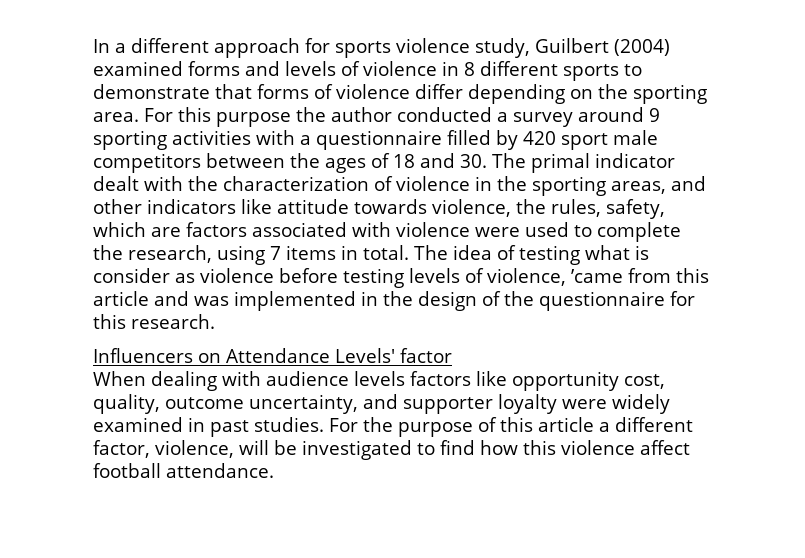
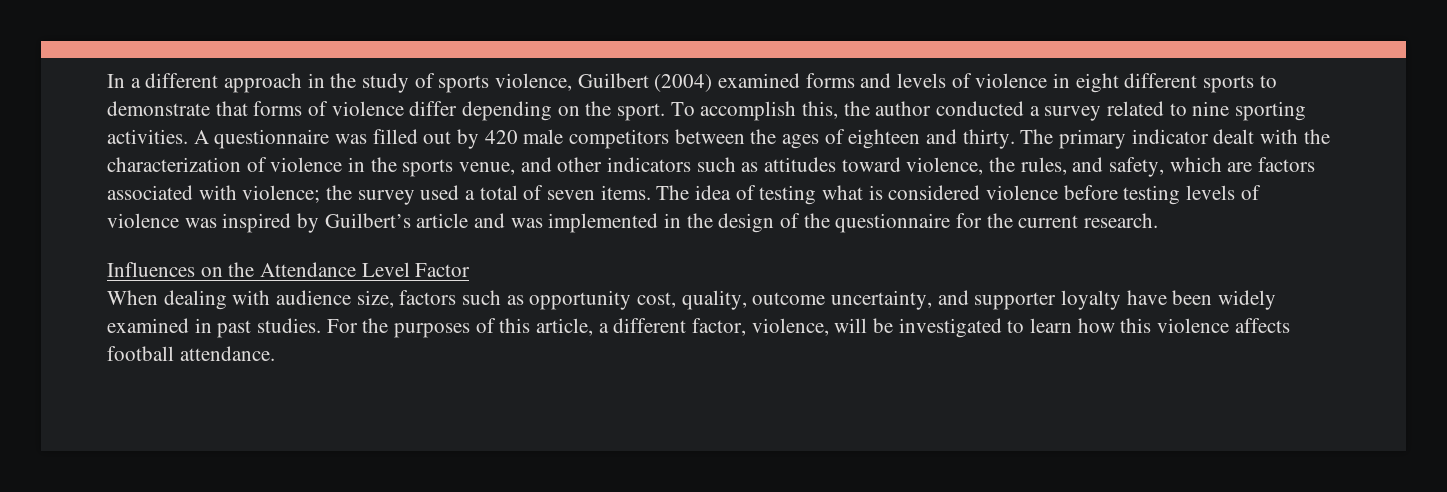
[305,38,530,58] for sports violence study, -> [307,73,573,93] in the study of sports violence,
[464,62,475,76] 8 -> [1075,73,1119,93] eight
[633,84,707,104] [93,107,291,127] sporting area. For this purpose -> [617,101,839,121] sport. To accomplish this,
[578,107,660,122] [93,130,491,150] around 9 sporting activities with a questionnaire filled -> [1107,101,1307,121] [107,129,452,149] related to nine sporting activities. A questionnaire was filled out
[561,133,608,150] sport -> (518, 137) none
[393,153,590,173] 18 and 30. The primal -> [848,129,1127,149] eighteen and thirty. The primary
[532,176,666,196] sporting areas, -> [402,159,516,177] sports venue,
[241,199,427,214] like attitude towards -> [696,157,901,172] such as attitudes toward
(601, 208) none -> [1072,157,1104,172] and
[396,222,681,242] [93,245,409,265] violence were used to complete the research, using 7 items in total. -> [242,185,651,205] violence; the survey used a total of seven items.
[93,268,195,283] consider as -> [888,185,981,200] considered
[487,268,709,286] violence, ’came from this -> [107,213,411,233] violence was inspired by Guilbert’s
[93,314,126,329] this -> [986,213,1079,228] the current
[93,348,452,363] Influencers on Attendance Levels' factor -> [107,262,471,277] Influences on the Attendance Level Factor
[354,371,507,386] levels factors like -> [356,290,524,308] size, factors such as
[561,399,607,409] were -> [1126,290,1213,305] have been
[398,422,473,437] purpose -> [394,323,471,338] purposes
[538,417,594,432] article -> [536,318,594,336] article,
[440,440,475,455] find -> [1030,318,1073,333] learn
[640,440,690,455] affect -> [1234,318,1290,333] affects

